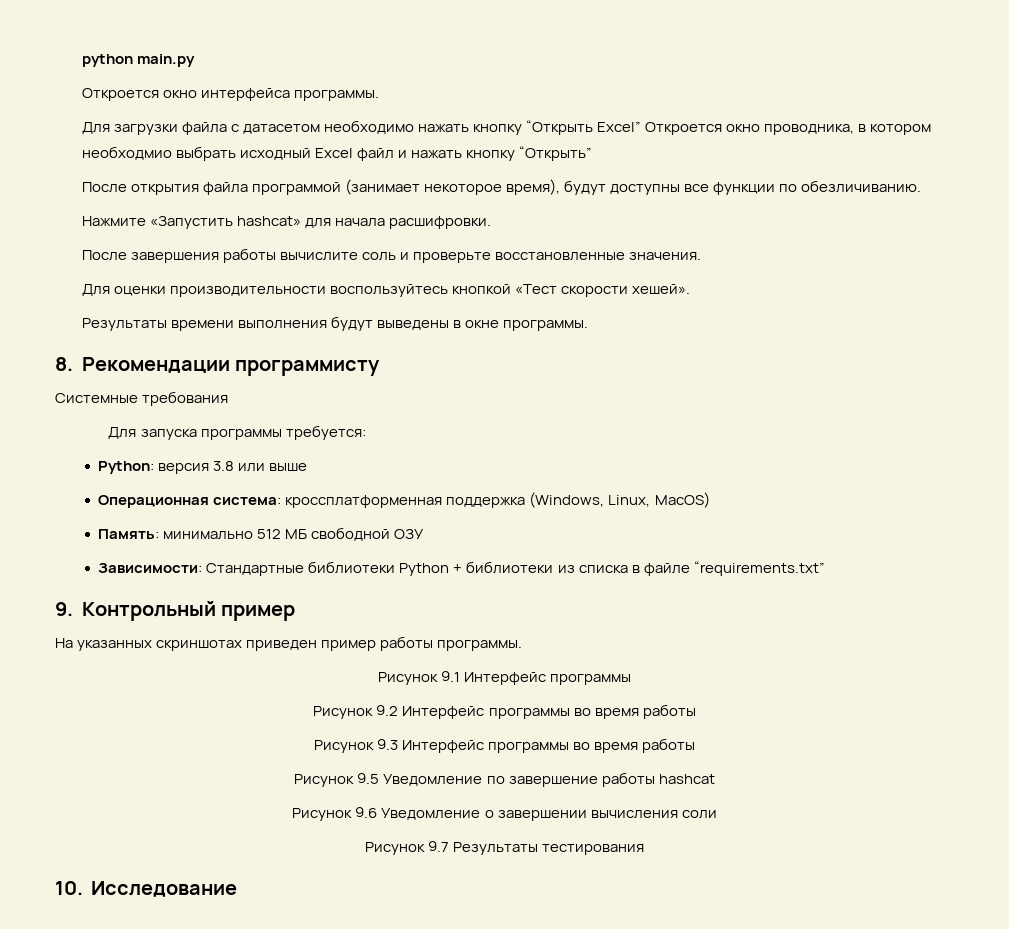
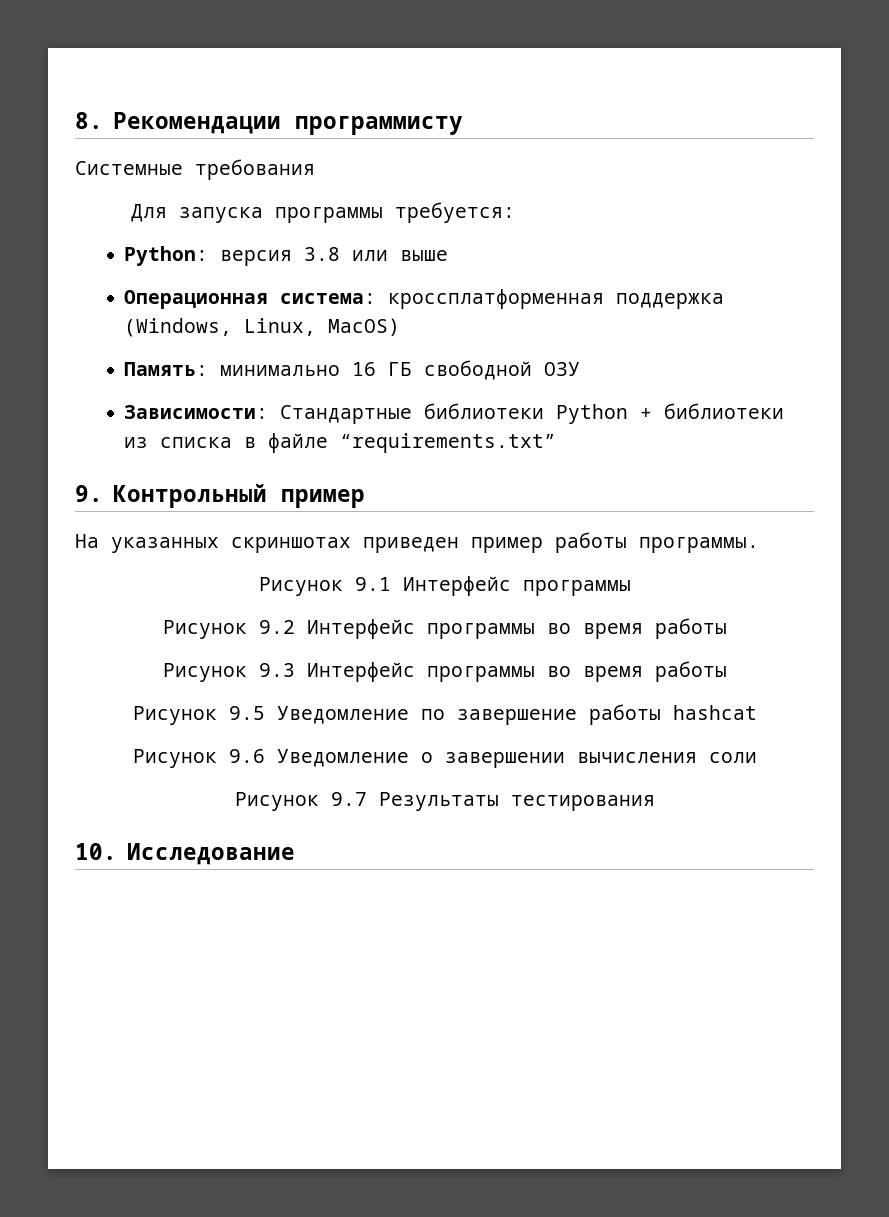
[81,54,195,67] [81,88,379,101] [81,120,932,135] [81,146,593,161] [81,179,922,195] [81,216,491,229] [81,248,702,263] [81,284,691,297] [81,316,589,331] python main.py // Откроется окно интерфейса программы. // Для загрузки файла с датасетом необходимо нажать кнопку “Открыть Excel” Откроется окно проводника, в котором необходмио выбрать исходный Excel файл и нажать кнопку “Открыть” // После открытия файла программой (занимает некоторое время), будут доступны все функции по обезличиванию. // Нажмите «Запустить hashcat» для начала расшифровки. // После завершения работы вычислите соль и проверьте восстановленные значения. // Для оценки производительности воспользуйтесь кнопкой «Тест скорости хешей». // Результаты времени выполнения будут выведены в окне программы. // -> (75, 120) none
[257,529,308,539] 512 МБ -> [352,362,413,376] 16 ГБ

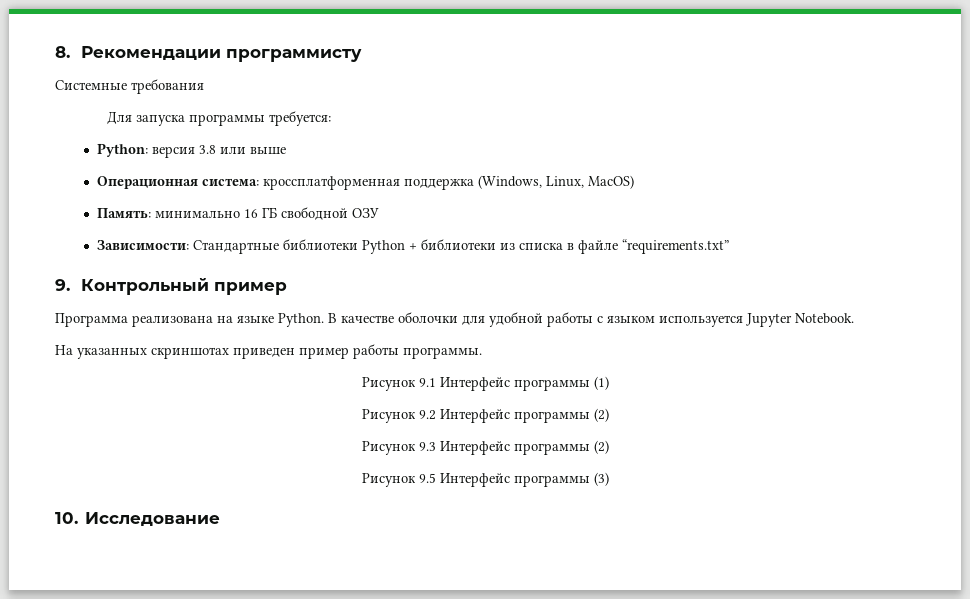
(365, 498) none -> [55,312,854,327] // Программа реализована на языке Python. В качестве оболочки для удобной работы с языком используется Jupyter Notebook.
(631, 588) none -> [593,376,609,390] (1)
[546,618,727,639] во время работы -> [593,408,609,422] (2)
[546,661,727,682] во время работы -> [593,440,609,454] (2)
[276,704,757,725] [132,749,757,768] [234,792,655,811] Уведомление по завершение работы hashcat // Рисунок 9.6 Уведомление о завершении вычисления соли // Рисунок 9.7 Результаты тестирования -> [439,472,609,487] Интерфейс программы (3)

